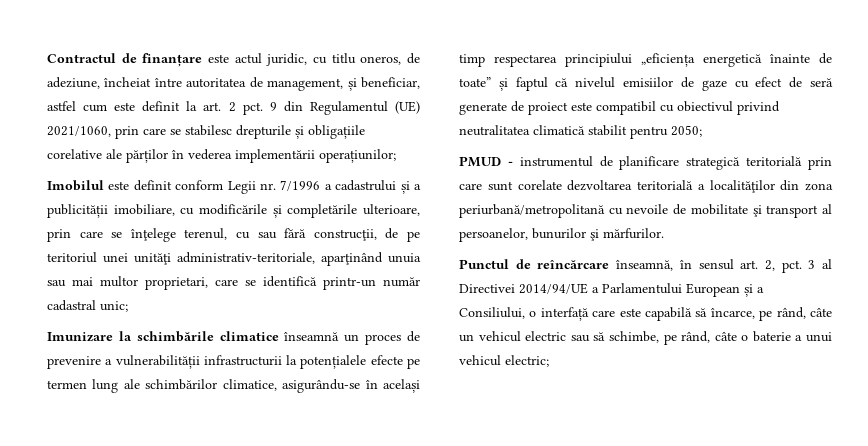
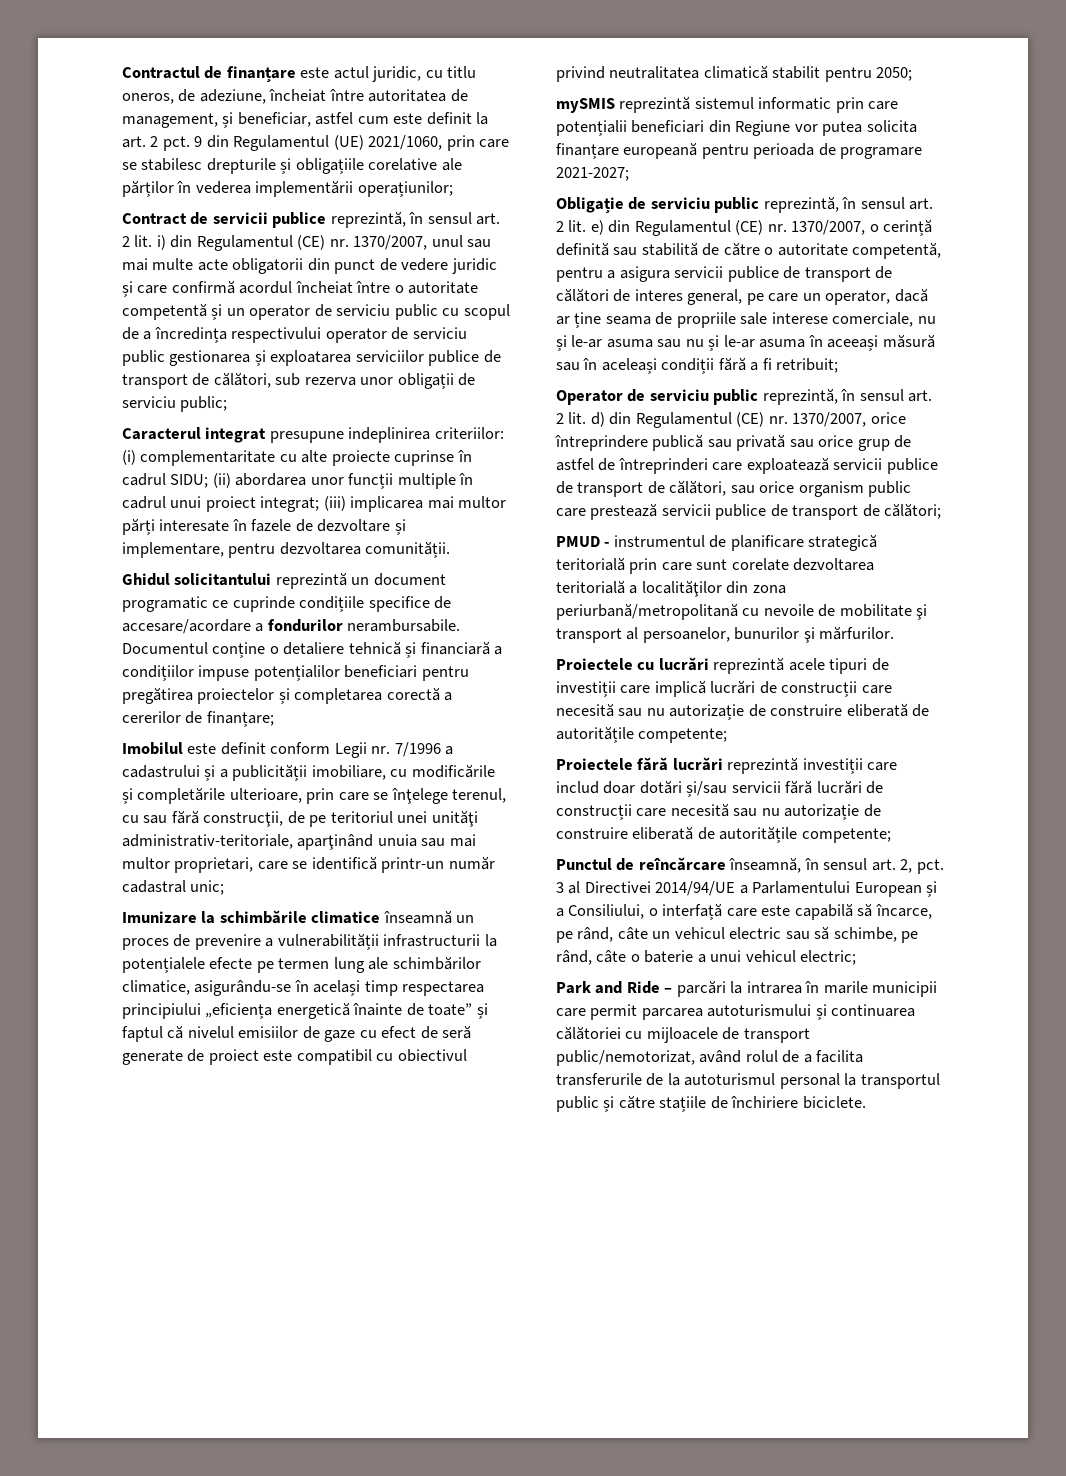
(396, 156) none -> [122,211,501,228] [122,235,492,251] [122,258,497,274] [122,280,479,297] [122,303,510,320] [122,327,467,343] [122,350,501,366] [122,372,476,389] [122,396,228,412] [122,427,504,443] [122,450,472,466] [122,473,474,489] [122,496,507,512] [122,518,406,535] [122,541,451,558] [122,572,446,589] [122,596,452,612] [122,619,461,634] [122,641,503,658] [122,665,469,681] [122,687,453,704] [122,711,274,727] // Contract de servicii publice reprezintă, în sensul art. 2 lit. i) din Regulamentul (CE) nr. 1370/2007, unul sau mai multe acte obligatorii din punct de vedere juridic și care confirmă acordul încheiat între o autoritate competentă și un operator de serviciu public cu scopul de a încredința respectivului operator de serviciu public gestionarea și exploatarea serviciilor publice de transport de călători, sub rezerva unor obligații de serviciu public; // Caracterul integrat presupune indeplinirea criteriilor: (i) complementaritate cu alte proiecte cuprinse în cadrul SIDU; (ii) abordarea unor funcții multiple în cadrul unui proiect integrat; (iii) implicarea mai multor părți interesate în fazele de dezvoltare și implementare, pentru dezvoltarea comunității. // Ghidul solicitantului reprezintă un document programatic ce cuprinde condițiile specifice de accesare/acordare a fondurilor nerambursabile. Documentul conține o detaliere tehnică și financiară a condițiilor impuse potențialilor beneficiari pentru pregătirea proiectelor și completarea corectă a cererilor de finanțare;
(702, 131) none -> [556,96,899,113] [556,120,917,136] [556,142,923,159] [556,167,629,181] [556,196,934,213] [556,219,933,236] [556,242,942,259] [556,266,893,282] [556,288,928,305] [556,312,936,328] [556,334,935,351] [556,357,839,374] [556,388,933,405] [556,412,906,428] [555,434,912,451] [556,457,938,474] [556,480,912,497] [556,503,942,520] // mySMIS reprezintă sistemul informatic prin care potențialii beneficiari din Regiune vor putea solicita finanțare europeană pentru perioada de programare 2021-2027; // Obligație de serviciu public reprezintă, în sensul art. 2 lit. e) din Regulamentul (CE) nr. 1370/2007, o cerință definită sau stabilită de către o autoritate competentă, pentru a asigura servicii publice de transport de călători de interes general, pe care un operator, dacă ar ține seama de propriile sale interese comerciale, nu și le-ar asuma sau nu și le-ar asuma în aceeași măsură sau în aceleași condiții fără a fi retribuit; // Operator de serviciu public reprezintă, în sensul art. 2 lit. d) din Regulamentul (CE) nr. 1370/2007, orice întreprindere publică sau privată sau orice grup de astfel de întreprinderi care exploatează servicii publice de transport de călători, sau orice organism public care prestează servicii publice de transport de călători;
(664, 233) none -> [556,657,889,674] [556,680,892,697] [556,703,930,720] [556,726,728,743] [556,757,898,774] [556,780,884,797] [556,803,881,820] [556,826,891,843] // Proiectele cu lucrări reprezintă acele tipuri de investiții care implică lucrări de construcții care necesită sau nu autorizație de construire eliberată de autoritățile competente; // Proiectele fără lucrări reprezintă investiții care includ doar dotări și/sau servicii fără lucrări de construcții care necesită sau nu autorizație de construire eliberată de autoritățile competente;
(549, 361) none -> [556,980,938,997] [556,1004,916,1020] [556,1026,810,1043] [556,1050,864,1066] [556,1073,940,1089] [556,1095,866,1112] // Park and Ride – parcări la intrarea în marile municipii care permit parcarea autoturismului și continuarea călătoriei cu mijloacele de transport public/nemotorizat, având rolul de a facilita transferurile de la autoturismul personal la transportul public și către stațiile de închiriere biciclete.

